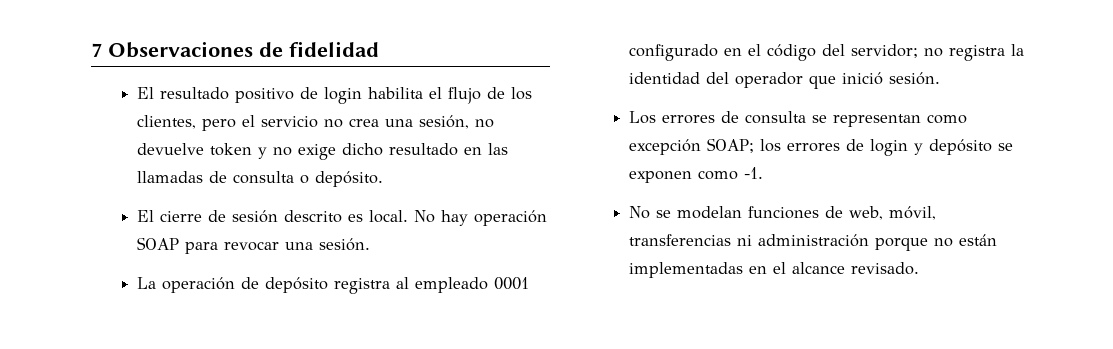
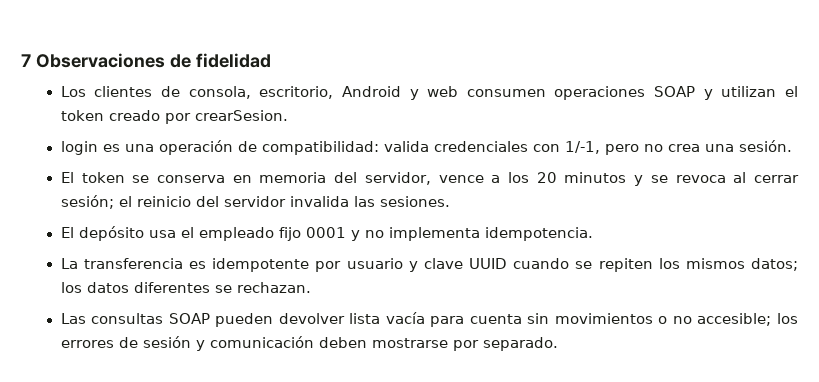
[137,87,533,104] [137,115,495,131] [137,143,509,160] [137,171,384,187] [137,210,548,226] [137,237,371,254] [137,277,530,294] [629,44,1025,61] [629,72,941,89] [629,111,968,127] [629,138,1014,156] [629,167,764,183] [629,206,937,220] [629,234,998,251] [629,262,920,278] El resultado positivo de login habilita el flujo de los clientes, pero el servicio no crea una sesión, no devuelve token y no exige dicho resultado en las llamadas de consulta o depósito. // El cierre de sesión descrito es local. No hay operación SOAP para revocar una sesión. // La operación de depósito registra al empleado 0001 configurado en el código del servidor; no registra la identidad del operador que inició sesión. // Los errores de consulta se representan como excepción SOAP; los errores de login y depósito se exponen como -1. // No se modelan funciones de web, móvil, transferencias ni administración porque no están implementadas en el alcance revisado. -> [60,86,798,100] [60,110,288,124] [60,140,792,155] [60,172,799,186] [60,195,450,209] [60,226,593,241] [60,258,799,272] [60,282,311,293] [60,312,799,327] [60,336,558,351] Los clientes de consola, escritorio, Android y web consumen operaciones SOAP y utilizan el token creado por crearSesion. // login es una operación de compatibilidad: valida credenciales con 1/-1, pero no crea una sesión. // El token se conserva en memoria del servidor, vence a los 20 minutos y se revoca al cerrar sesión; el reinicio del servidor invalida las sesiones. // El depósito usa el empleado fijo 0001 y no implementa idempotencia. // La transferencia es idempotente por usuario y clave UUID cuando se repiten los mismos datos; los datos diferentes se rechazan. // Las consultas SOAP pueden devolver lista vacía para cuenta sin movimientos o no accesible; los errores de sesión y comunicación deben mostrarse por separado.

